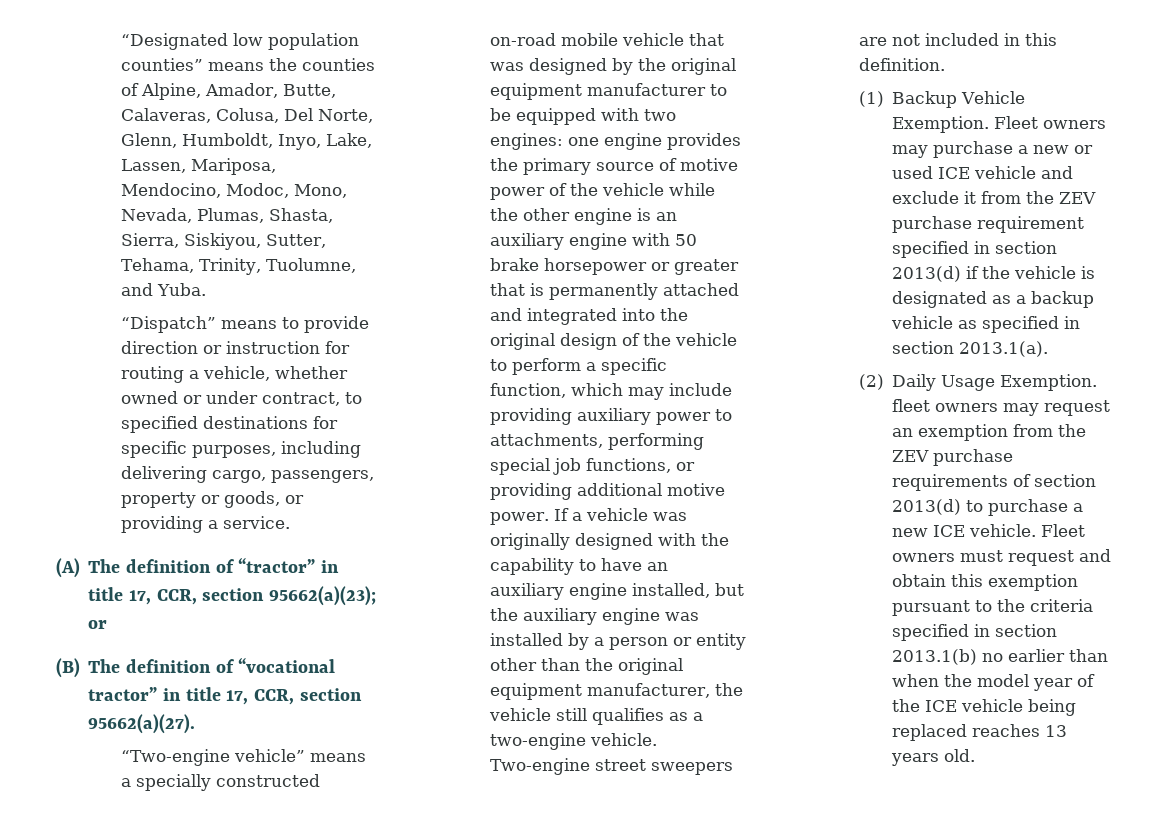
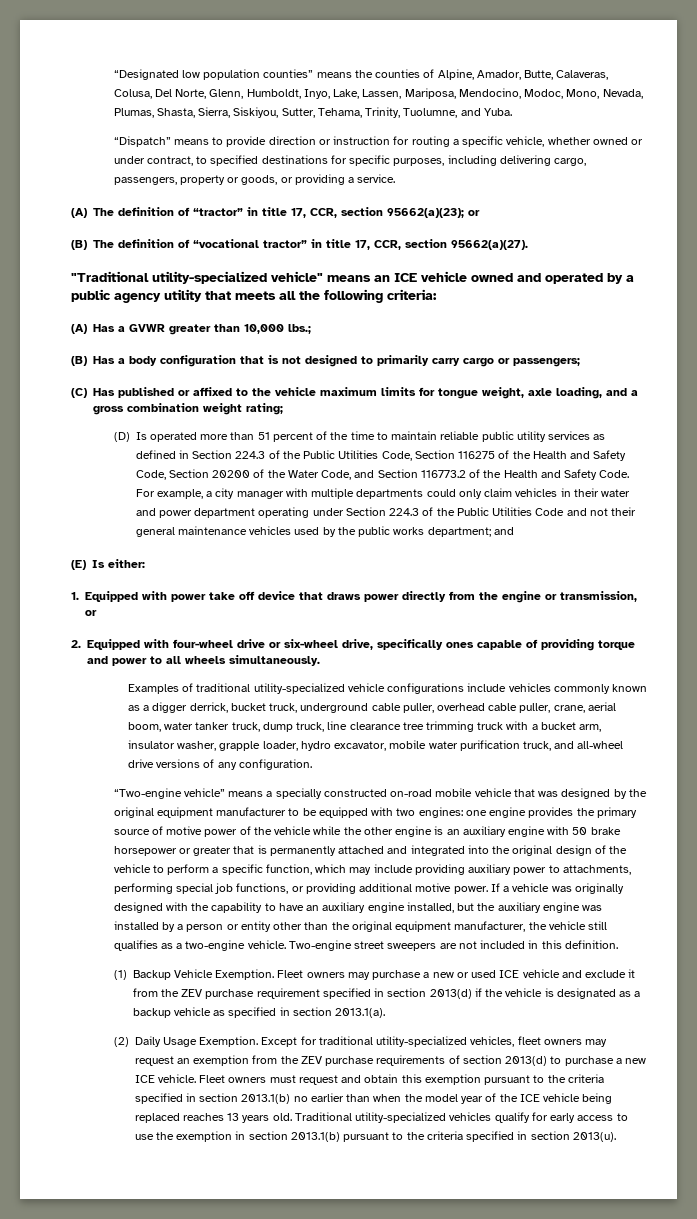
(200, 374) none -> [462,136,504,147] specific
(196, 724) none -> [71,271,634,284] [71,289,437,303] [71,324,311,335] [71,355,580,367] [71,387,638,399] [93,403,283,415] [113,431,606,442] [135,450,627,461] [135,469,630,480] [135,488,630,499] [135,507,636,518] [135,526,514,537] [71,559,145,570] [71,591,638,603] [85,610,98,616] [71,639,635,651] [87,655,320,666] [127,683,648,694] [127,702,616,713] [127,721,602,732] [127,740,624,751] [127,759,312,770] // "Traditional utility-specialized vehicle" means an ICE vehicle owned and operated by a public agency utility that meets all the following criteria: // (A) Has a GVWR greater than 10,000 lbs.; // (B) Has a body configuration that is not designed to primarily carry cargo or passengers; // (C) Has published or affixed to the vehicle maximum limits for tongue weight, axle loading, and a gross combination weight rating; // (D) Is operated more than 51 percent of the time to maintain reliable public utility services as defined in Section 224.3 of the Public Utilities Code, Section 116275 of the Health and Safety Code, Section 20200 of the Water Code, and Section 116773.2 of the Health and Safety Code. For example, a city manager with multiple departments could only claim vehicles in their water and power department operating under Section 224.3 of the Public Utilities Code and not their general maintenance vehicles used by the public works department; and // (E) Is either: // 1. Equipped with power take off device that draws power directly from the engine or transmission, or // 2. Equipped with four-wheel drive or six-wheel drive, specifically ones capable of providing torque and power to all wheels simultaneously. // Examples of traditional utility-specialized vehicle configurations include vehicles commonly known as a digger derrick, bucket truck, underground cable puller, overhead cable puller, crane, aerial boom, water tanker truck, dump truck, line clearance tree trimming truck with a bucket arm, insulator washer, grapple loader, hydro excavator, mobile water purification truck, and all-wheel drive versions of any configuration.
(1098, 382) none -> [261,1036,515,1047] Except for traditional utility-specialized vehicles,
(976, 755) none -> [294,1112,628,1123] [134,1131,616,1142] Traditional utility-specialized vehicles qualify for early access to use the exemption in section 2013.1(b) pursuant to the criteria specified in section 2013(u).

